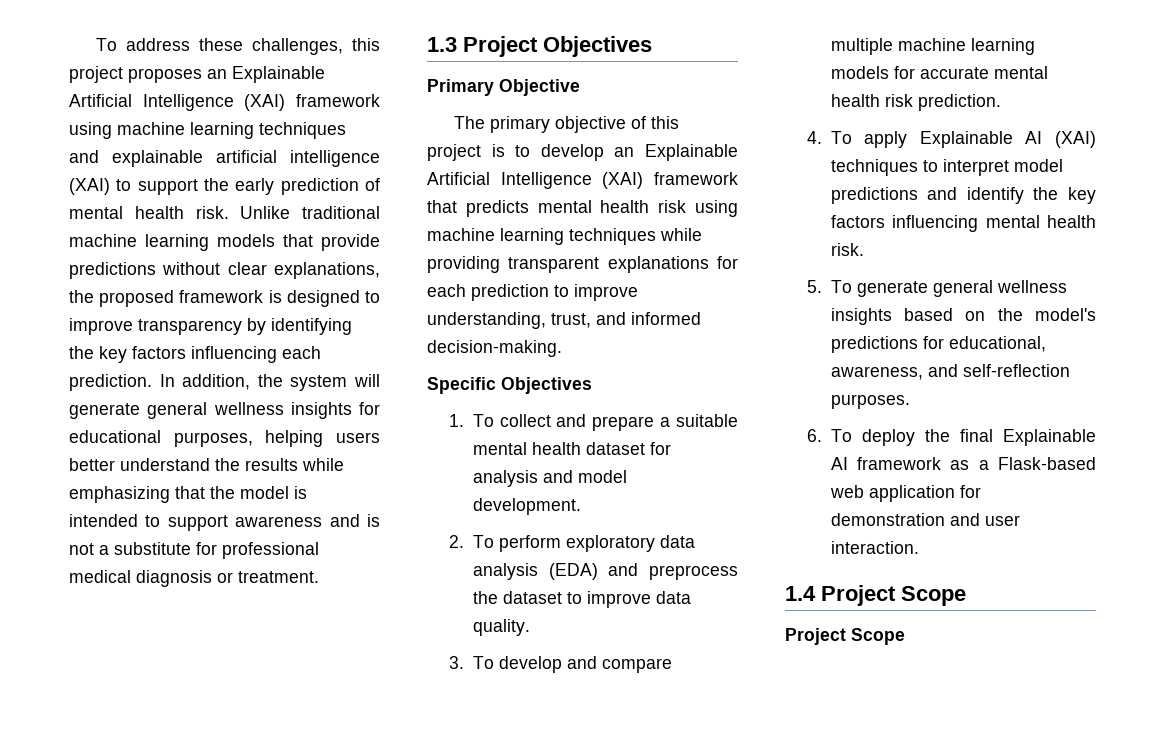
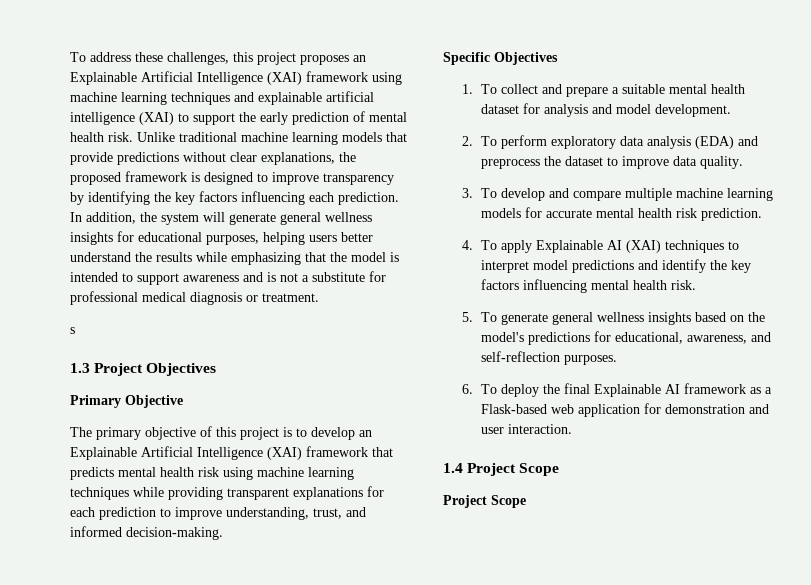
(319, 577) none -> [70,327,75,334] // s

